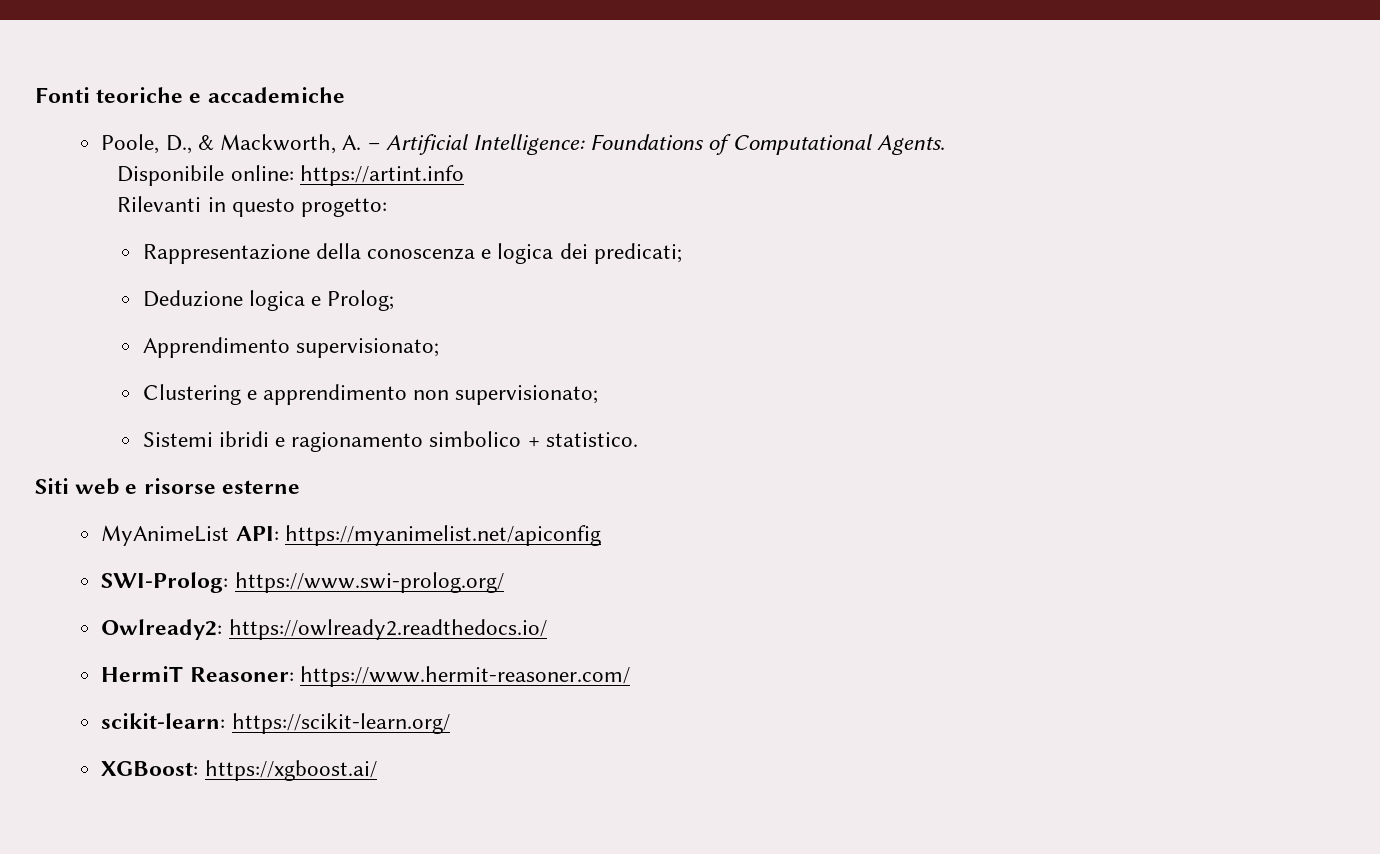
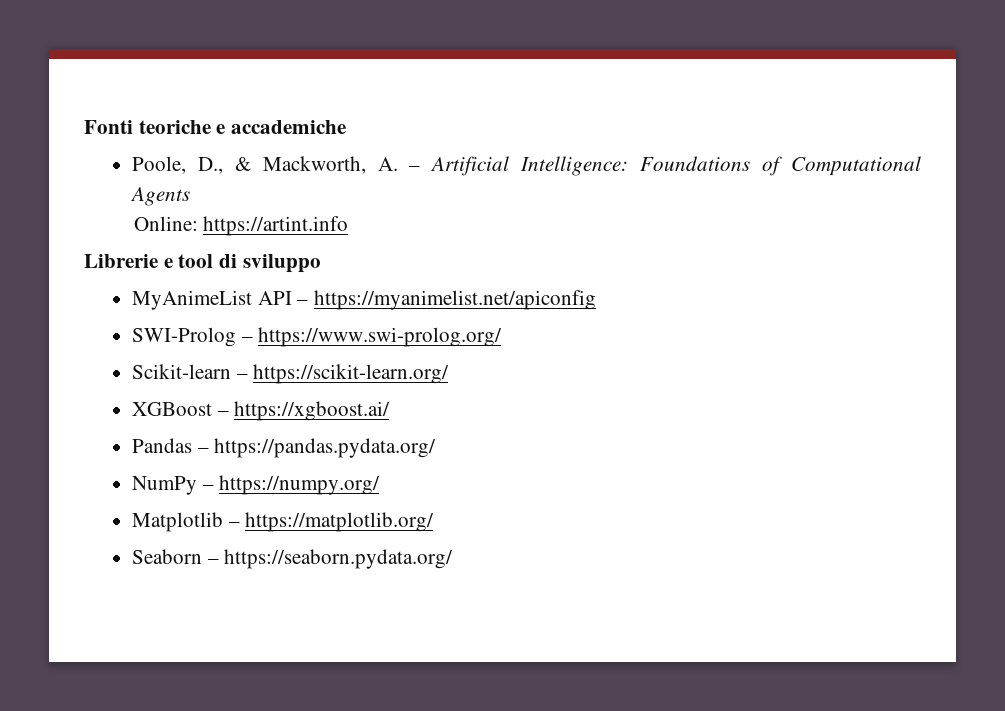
[876,135,945,155] [117,165,464,186] [117,196,387,217] [142,243,682,264] [142,290,395,311] [142,337,439,358] [142,384,599,405] [142,431,638,452] [35,478,300,495] Agents. // Disponibile online: https://artint.info // Rilevanti in questo progetto: // Rappresentazione della conoscenza e logica dei predicati; // Deduzione logica e Prolog; // Apprendimento supervisionato; // Clustering e apprendimento non supervisionato; // Sistemi ibridi e ragionamento simbolico + statistico. // Siti web e risorse esterne -> [129,187,190,206] [133,216,349,236] [84,254,321,273] Agents // Online: https://artint.info // Librerie e tool di sviluppo
[235,526,279,541] API: -> [257,291,309,305] API –
[101,572,229,593] SWI-Prolog: -> [131,327,253,347] SWI-Prolog –
[101,619,547,640] [101,666,630,687] [101,713,226,729] Owlready2: https://owlready2.readthedocs.io/ // HermiT Reasoner: https://www.hermit-reasoner.com/ // scikit-learn: -> [131,364,248,379] Scikit-learn –
[101,761,199,776] XGBoost: -> [131,402,229,416] XGBoost –
(377, 770) none -> [131,438,437,458] [131,475,381,495] [131,512,435,532] [131,549,454,569] // Pandas – https://pandas.pydata.org/ // NumPy – https://numpy.org/ // Matplotlib – https://matplotlib.org/ // Seaborn – https://seaborn.pydata.org/

